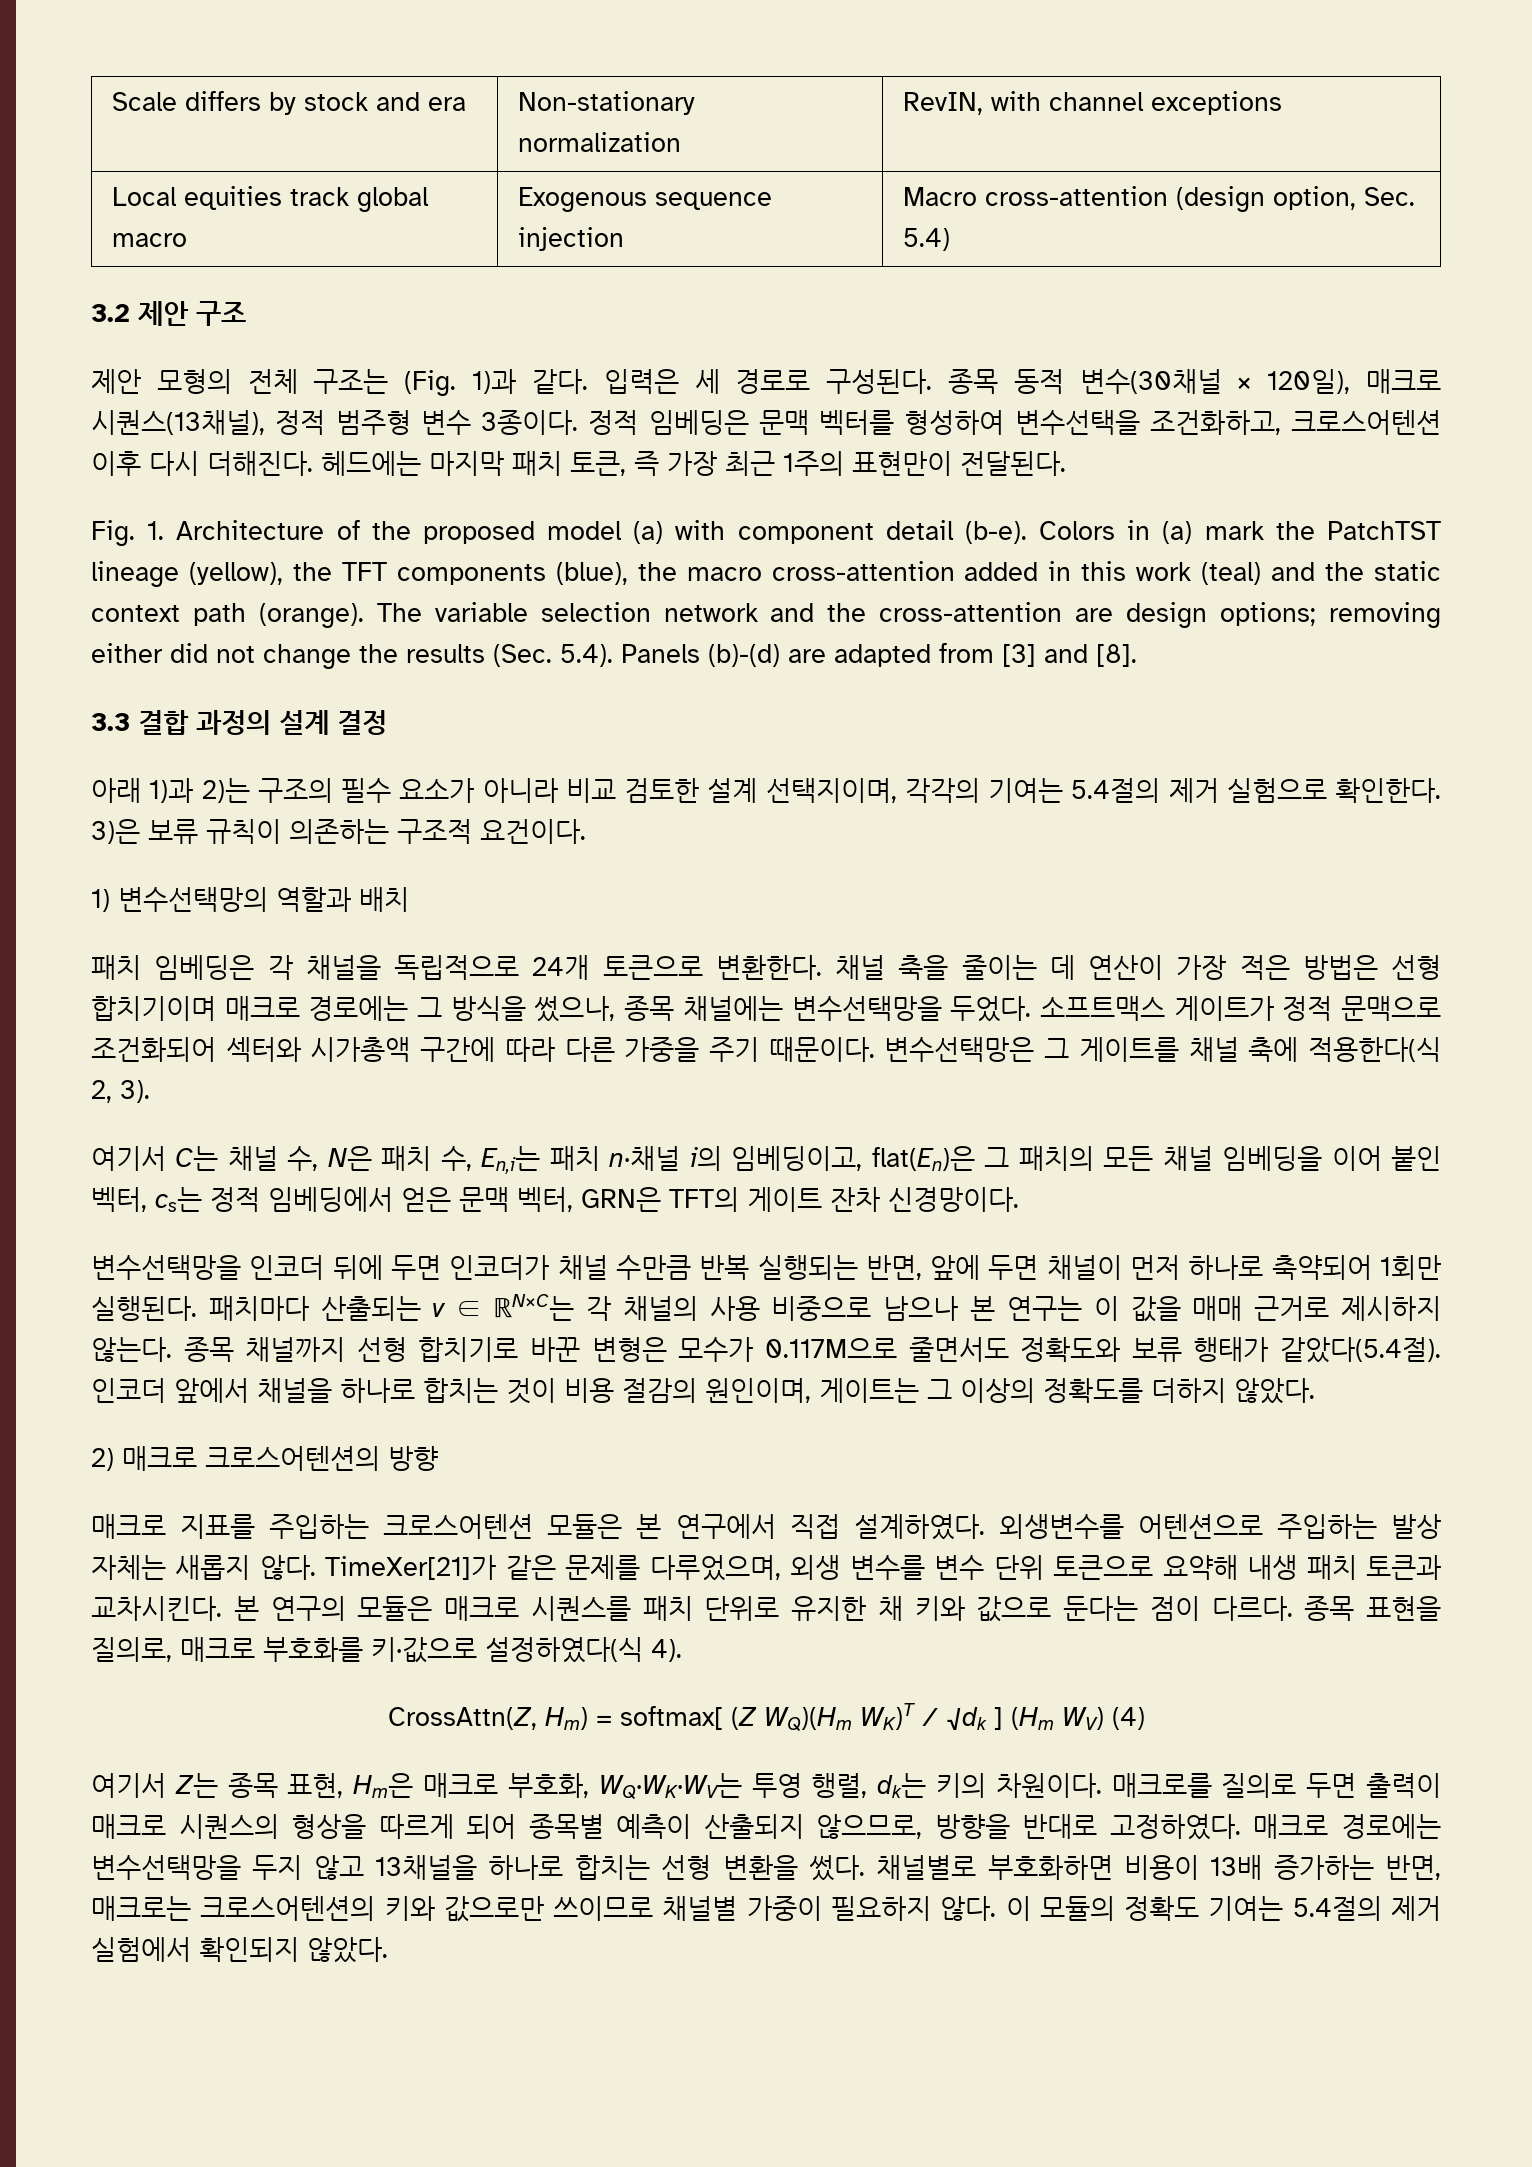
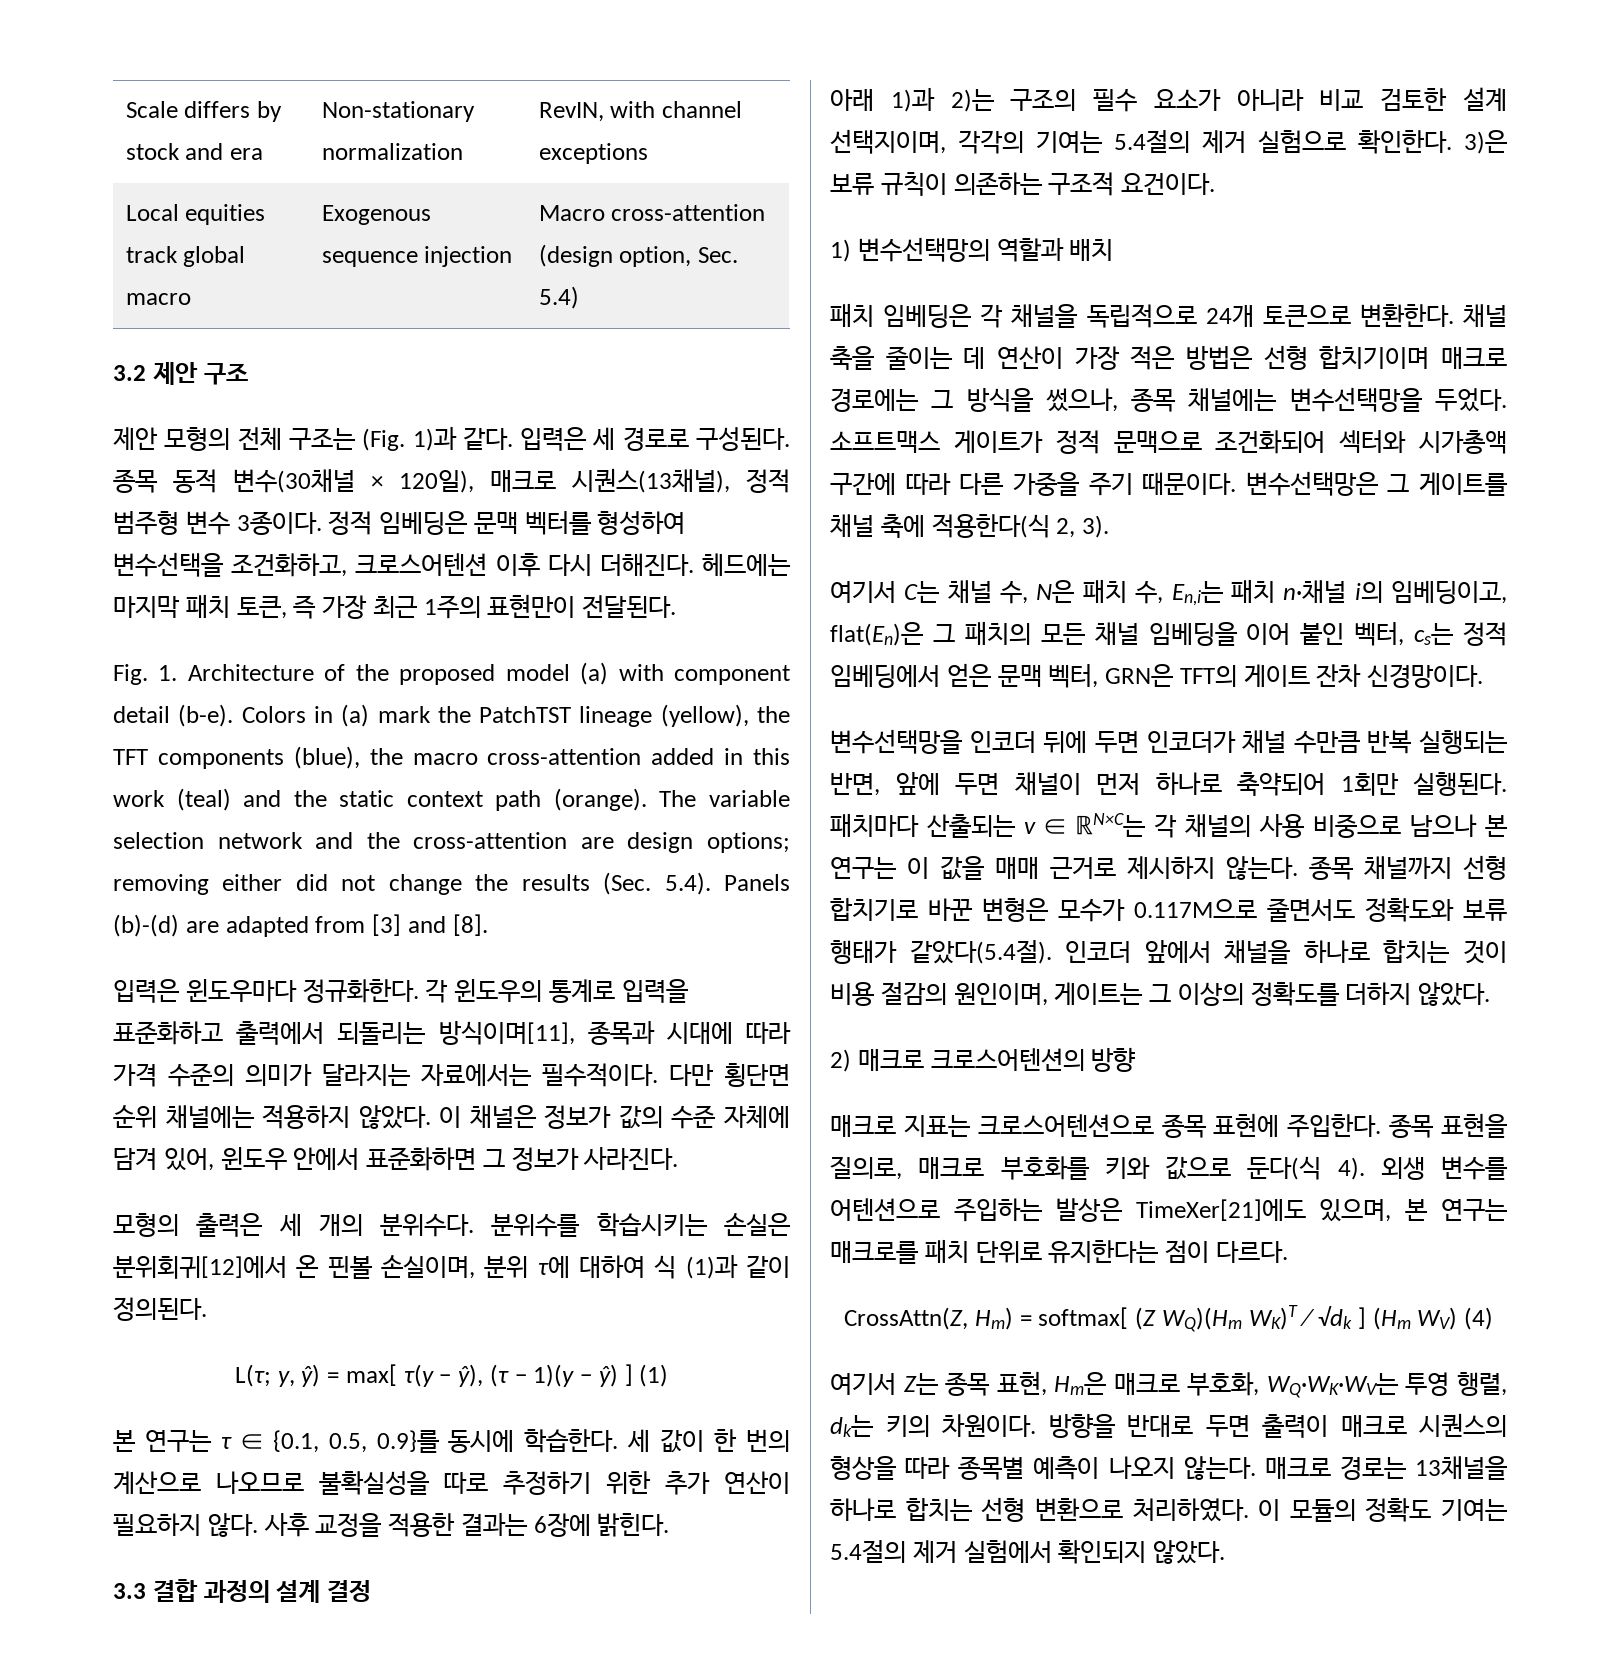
(1137, 655) none -> [113,979,689,1003] [113,1020,791,1045] [113,1063,790,1087] [113,1105,790,1129] [113,1147,679,1171] [113,1213,791,1237] [113,1254,791,1279] [113,1297,207,1321] [234,1364,669,1387] [113,1429,790,1453] [113,1471,790,1495] [113,1512,670,1537] // 입력은 윈도우마다 정규화한다. 각 윈도우의 통계로 입력을 표준화하고 출력에서 되돌리는 방식이며[11], 종목과 시대에 따라 가격 수준의 의미가 달라지는 자료에서는 필수적이다. 다만 횡단면 순위 채널에는 적용하지 않았다. 이 채널은 정보가 값의 수준 자체에 담겨 있어, 윈도우 안에서 표준화하면 그 정보가 사라진다. // 모형의 출력은 세 개의 분위수다. 분위수를 학습시키는 손실은 분위회귀[12]에서 온 핀볼 손실이며, 분위 τ에 대하여 식 (1)과 같이 정의된다. // L(τ; y, ŷ) = max[ τ(y − ŷ), (τ − 1)(y − ŷ) ] (1) // 본 연구는 τ ∈ {0.1, 0.5, 0.9}를 동시에 학습한다. 세 값이 한 번의 계산으로 나오므로 불확실성을 따로 추정하기 위한 추가 연산이 필요하지 않다. 사후 교정을 적용한 결과는 6장에 밝힌다.
[180,1514,1441,1540] [91,1555,1442,1581] [91,1596,1293,1622] 지표를 주입하는 크로스어텐션 모듈은 본 연구에서 직접 설계하였다. 외생변수를 어텐션으로 주입하는 발상 자체는 새롭지 않다. TimeXer[21]가 같은 문제를 다루었으며, 외생 변수를 변수 단위 토큰으로 요약해 내생 패치 토큰과 교차시킨다. 본 연구의 모듈은 매크로 시퀀스를 패치 단위로 유지한 채 키와 값으로 둔다는 점이 다르다. -> [903,1113,1382,1138] 지표는 크로스어텐션으로 종목 표현에 주입한다.
[371,1637,682,1663] 키·값으로 설정하였다(식 4). -> [1104,1156,1508,1180] [830,1198,1508,1222] [830,1239,1288,1264] 키와 값으로 둔다(식 4). 외생 변수를 어텐션으로 주입하는 발상은 TimeXer[21]에도 있으며, 본 연구는 매크로를 패치 단위로 유지한다는 점이 다르다.
[1111,1773,1297,1798] 매크로를 질의로 -> [1048,1413,1193,1438] 방향을 반대로
[378,1814,1441,1840] [91,1855,1442,1881] [91,1896,997,1922] 따르게 되어 종목별 예측이 산출되지 않으므로, 방향을 반대로 고정하였다. 매크로 경로에는 변수선택망을 두지 않고 13채널을 하나로 합치는 선형 변환을 썼다. 채널별로 부호화하면 비용이 13배 증가하는 반면, 매크로는 크로스어텐션의 키와 값으로만 쓰이므로 채널별 가중이 필요하지 않다. -> [905,1456,1508,1480] [830,1497,1249,1522] 따라 종목별 예측이 나오지 않는다. 매크로 경로는 13채널을 하나로 합치는 선형 변환으로 처리하였다.

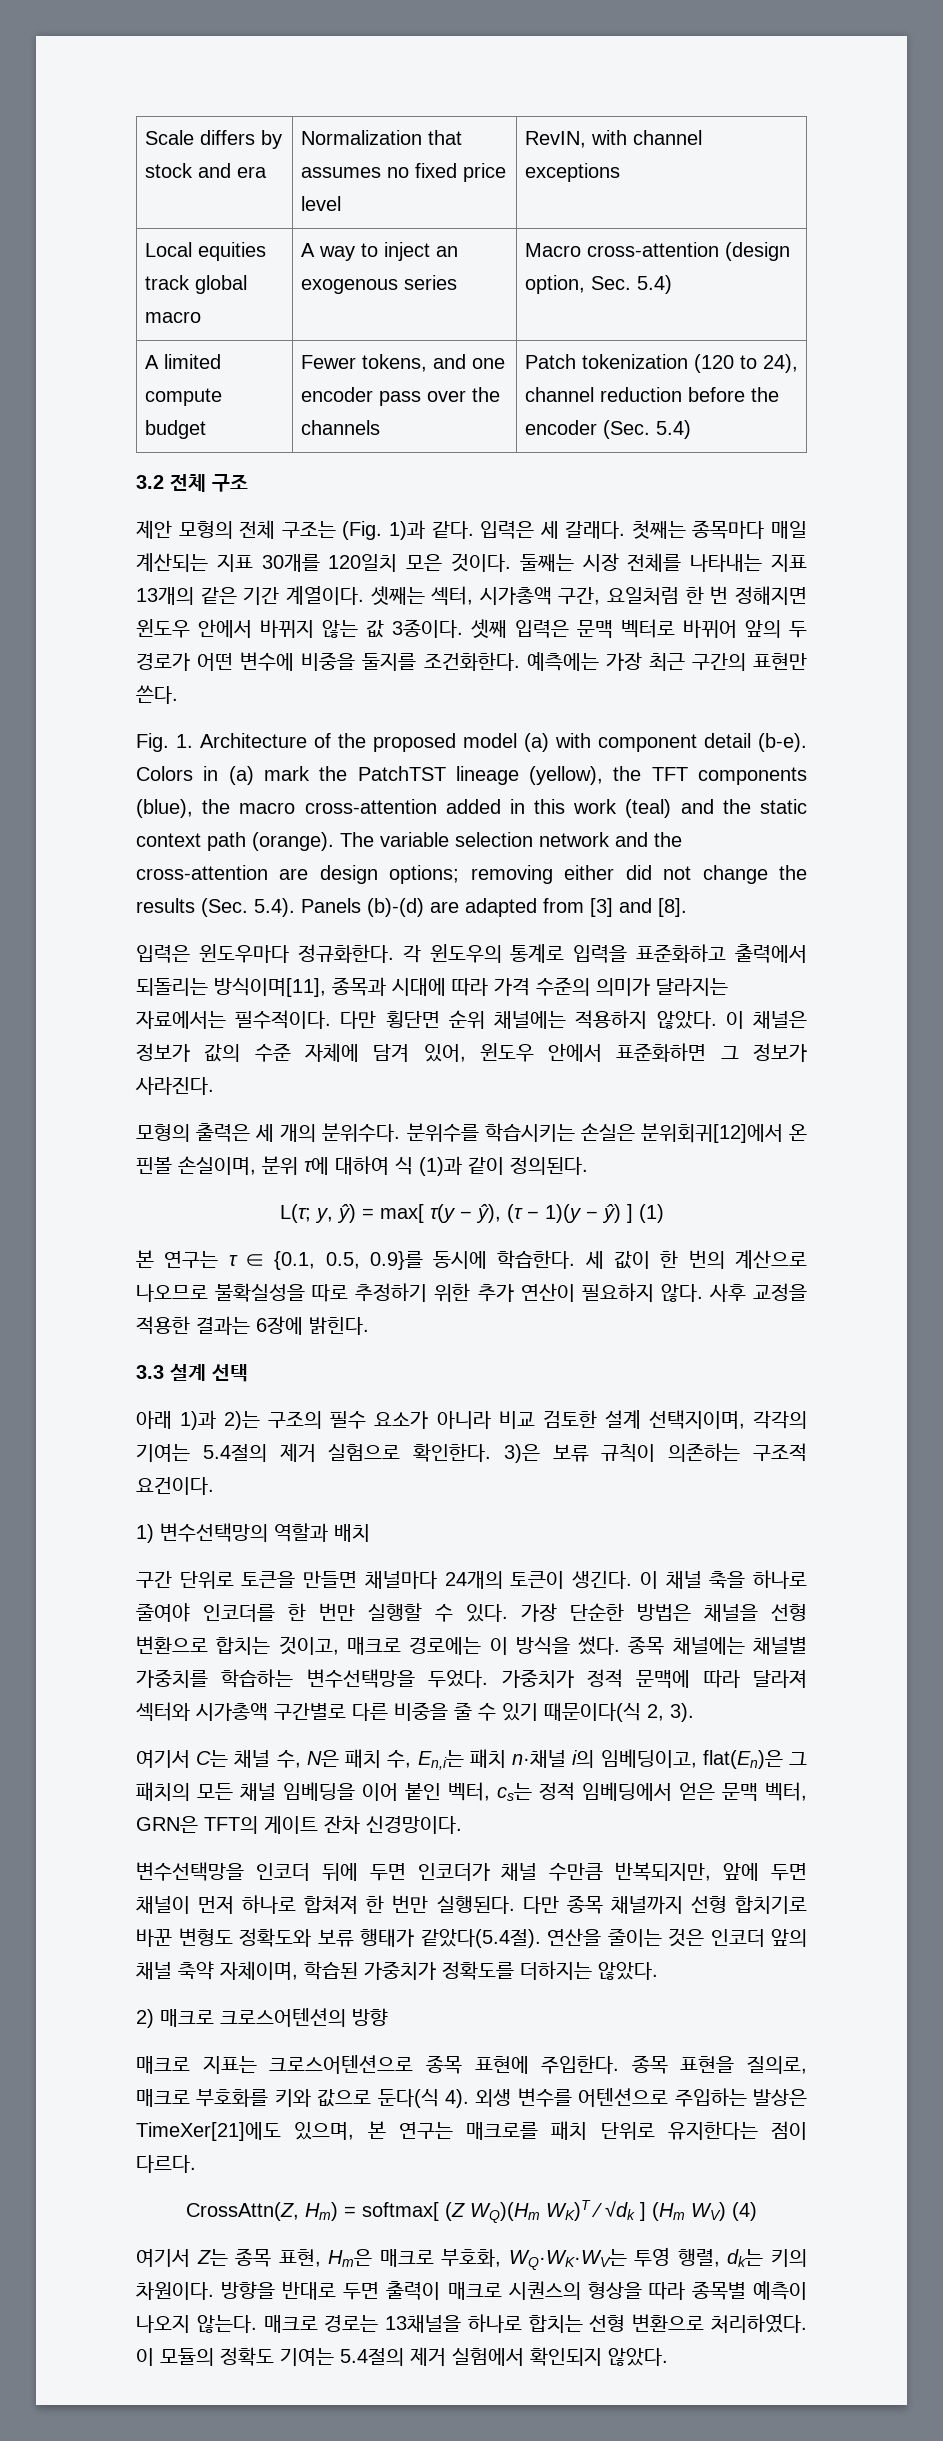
[321,101,475,122] [321,143,463,160] Non-stationary normalization -> [300,130,462,145] [300,163,506,182] [300,196,341,211] Normalization that assumes no fixed price level
[321,205,431,225] [321,246,513,267] Exogenous sequence injection -> [300,242,458,261] [300,275,457,294] A way to inject an exogenous series
(579, 297) none -> [144,354,221,369] [144,388,222,406] [144,420,206,439] [300,354,505,372] [300,387,500,406] [300,420,380,435] [524,354,798,373] [524,387,779,402] [524,420,691,439] // A limited compute budget | Fewer tokens, and one encoder pass over the channels | Patch tokenization (120 to 24), channel reduction before the encoder (Sec. 5.4)
[152,362,198,385] 제안 -> [170,474,206,492] 전체
[622,427,790,451] [113,468,790,493] [113,511,686,535] [113,552,792,577] [113,594,676,619] 경로로 구성된다. 종목 동적 변수(30채널 × 120일), 매크로 시퀀스(13채널), 정적 범주형 변수 3종이다. 정적 임베딩은 문맥 벡터를 형성하여 변수선택을 조건화하고, 크로스어텐션 이후 다시 더해진다. 헤드에는 마지막 패치 토큰, 즉 가장 최근 1주의 표현만이 전달된다. -> [565,520,807,539] [136,553,807,572] [136,586,807,605] [136,619,807,638] [136,652,808,671] [136,685,178,704] 갈래다. 첫째는 종목마다 매일 계산되는 지표 30개를 120일치 모은 것이다. 둘째는 시장 전체를 나타내는 지표 13개의 같은 기간 계열이다. 셋째는 섹터, 시가총액 구간, 요일처럼 한 번 정해지면 윈도우 안에서 바뀌지 않는 값 3종이다. 셋째 입력은 문맥 벡터로 바뀌어 앞의 두 경로가 어떤 변수에 비중을 둘지를 조건화한다. 예측에는 가장 최근 구간의 표현만 쓴다.
[152,1579,371,1603] 결합 과정의 설계 결정 -> [170,1363,248,1382] 설계 선택
[830,303,1507,328] [830,345,1507,370] [830,387,1507,412] [830,430,1507,454] [830,471,1508,496] [830,514,1050,538] 패치 임베딩은 각 채널을 독립적으로 24개 토큰으로 변환한다. 채널 축을 줄이는 데 연산이 가장 적은 방법은 선형 합치기이며 매크로 경로에는 그 방식을 썼으나, 종목 채널에는 변수선택망을 두었다. 소프트맥스 게이트가 정적 문맥으로 조건화되어 섹터와 시가총액 구간에 따라 다른 가중을 주기 때문이다. 변수선택망은 그 게이트를 채널 축에 적용한다(식 -> [136,1570,808,1589] [136,1603,807,1622] [136,1636,807,1655] [136,1669,807,1688] [136,1702,641,1722] 구간 단위로 토큰을 만들면 채널마다 24개의 토큰이 생긴다. 이 채널 축을 하나로 줄여야 인코더를 한 번만 실행할 수 있다. 가장 단순한 방법은 채널을 선형 변환으로 합치는 것이고, 매크로 경로에는 이 방식을 썼다. 종목 채널에는 채널별 가중치를 학습하는 변수선택망을 두었다. 가중치가 정적 문맥에 따라 달라져 섹터와 시가총액 구간별로 다른 비중을 줄 수 있기 때문이다(식
[1367,730,1508,754] [830,773,880,796] 반복 실행되는 반면, -> [615,1862,712,1881] 반복되지만,
[1237,772,1507,796] [830,813,1508,838] [830,856,1298,880] 축약되어 1회만 실행된다. 패치마다 산출되는 v ∈ ℝN×C는 각 채널의 사용 비중으로 남으나 본 연구는 이 값을 매매 근거로 제시하지 않는다. -> [304,1895,559,1914] 합쳐져 한 번만 실행된다. 다만
[982,898,1507,922] [830,940,1507,964] [830,982,1412,1006] 변형은 모수가 0.117M으로 줄면서도 정확도와 보류 행태가 같았다(5.4절). 인코더 앞에서 채널을 하나로 합치는 것이 비용 절감의 원인이며, 게이트는 그 이상의 정확도를 더하지 -> [178,1928,807,1948] [136,1961,592,1980] 변형도 정확도와 보류 행태가 같았다(5.4절). 연산을 줄이는 것은 인코더 앞의 채널 축약 자체이며, 학습된 가중치가 정확도를 더하지는

